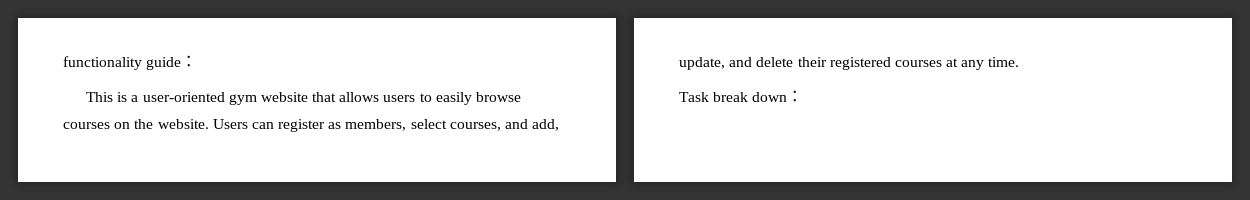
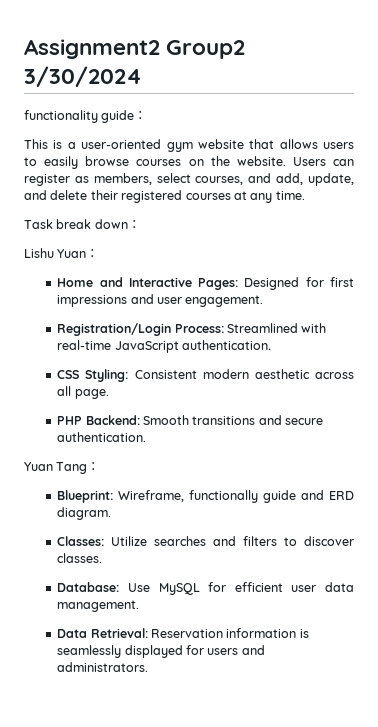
(63, 63) none -> [24,39,246,59] [24,66,142,87] Assignment2 Group2 3/30/2024 //
(804, 96) none -> [24,248,100,258] [57,277,355,290] [57,294,264,307] [57,323,327,336] [57,340,272,353] [57,369,355,382] [57,386,109,399] [57,415,324,425] [57,432,147,442] [24,462,101,474] [57,490,355,503] [57,507,112,520] [57,536,354,546] [57,553,103,563] [57,582,354,595] [57,600,140,612] [57,628,309,638] [57,645,265,658] [57,662,149,672] // Lishu Yuan： // Home and Interactive Pages: Designed for first impressions and user engagement. // Registration/Login Process: Streamlined with real-time JavaScript authentication. // CSS Styling: Consistent modern aesthetic across all page. // PHP Backend: Smooth transitions and secure authentication. // Yuan Tang： // Blueprint: Wireframe, functionally guide and ERD diagram. // Classes: Utilize searches and filters to discover classes. // Database: Use MySQL for efficient user data management. // Data Retrieval: Reservation information is seamlessly displayed for users and administrators.

